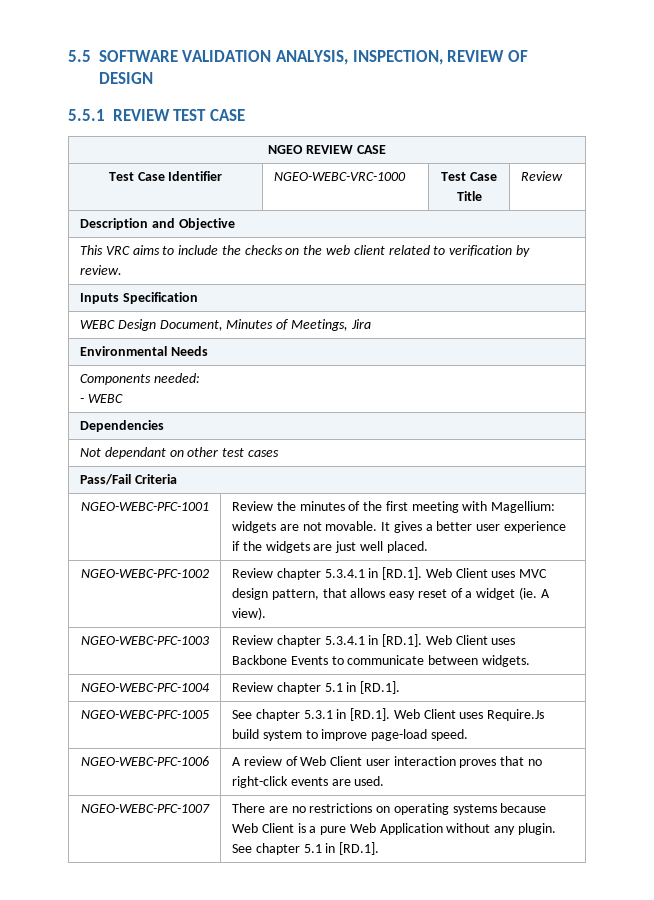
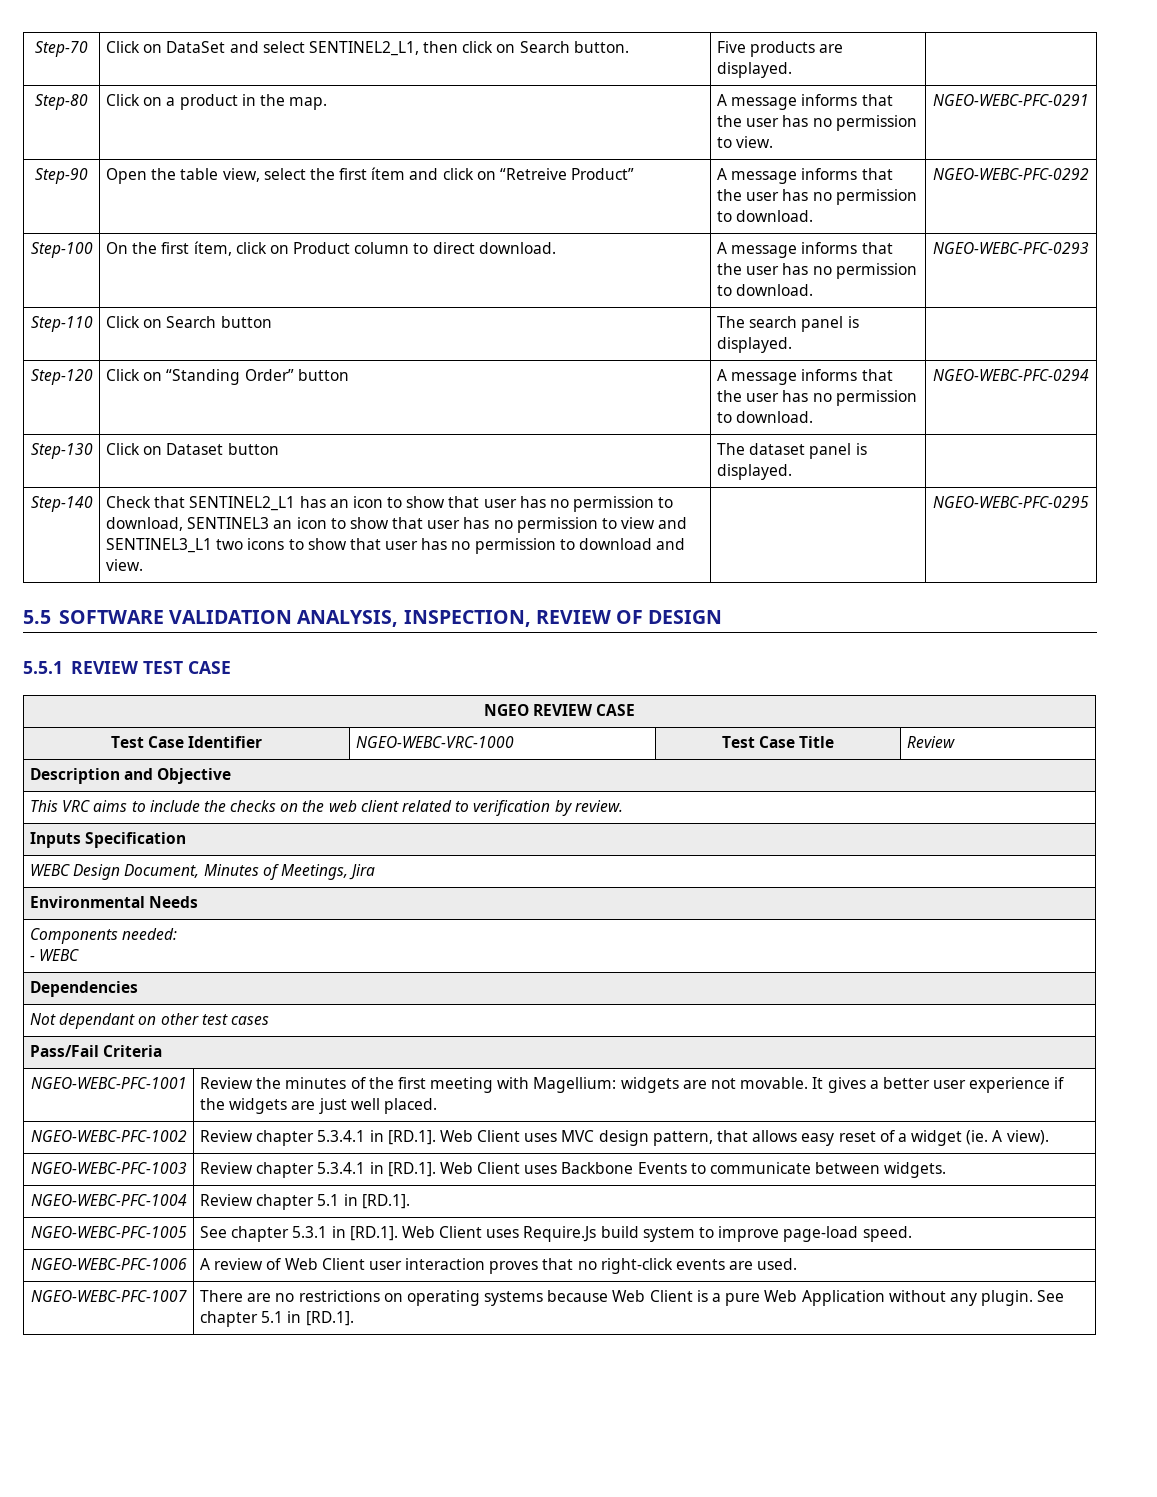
(68, 56) none -> [35,41,88,57] [105,41,629,56] [716,41,844,57] [716,62,792,78] [35,94,88,110] [105,94,328,110] [716,94,893,110] [716,115,917,131] [716,136,774,148] [933,94,1089,106] [35,168,88,184] [105,167,635,184] [716,168,893,184] [716,189,917,205] [716,210,814,222] [933,168,1089,180] [30,242,93,258] [105,241,556,256] [716,242,893,258] [716,263,917,279] [716,284,814,296] [933,242,1089,254] [30,316,93,332] [105,316,272,328] [716,316,859,332] [716,337,792,353] [30,369,93,385] [105,369,349,385] [716,369,893,385] [716,390,917,406] [716,411,814,423] [933,369,1089,381] [30,443,93,459] [105,443,279,455] [716,443,867,459] [716,464,792,480] [30,496,93,512] [105,496,674,512] [105,517,688,533] [105,538,686,554] [105,559,143,571] [933,496,1089,508] Step-70 | Click on DataSet and select SENTINEL2_L1, then click on Search button. | Five products are displayed. | // Step-80 | Click on a product in the map. | A message informs that the user has no permission to view. | NGEO-WEBC-PFC-0291 // Step-90 | Open the table view, select the first ítem and click on “Retreive Product” | A message informs that the user has no permission to download. | NGEO-WEBC-PFC-0292 // Step-100 | On the first ítem, click on Product column to direct download. | A message informs that the user has no permission to download. | NGEO-WEBC-PFC-0293 // Step-110 | Click on Search button | The search panel is displayed. | // Step-120 | Click on “Standing Order” button | A message informs that the user has no permission to download. | NGEO-WEBC-PFC-0294 // Step-130 | Click on Dataset button | The dataset panel is displayed. | // Step-140 | Check that SENTINEL2_L1 has an icon to show that user has no permission to download, SENTINEL3 an icon to show that user has no permission to view and SENTINEL3_L1 two icons to show that user has no permission to download and view. | | NGEO-WEBC-PFC-0295 //

